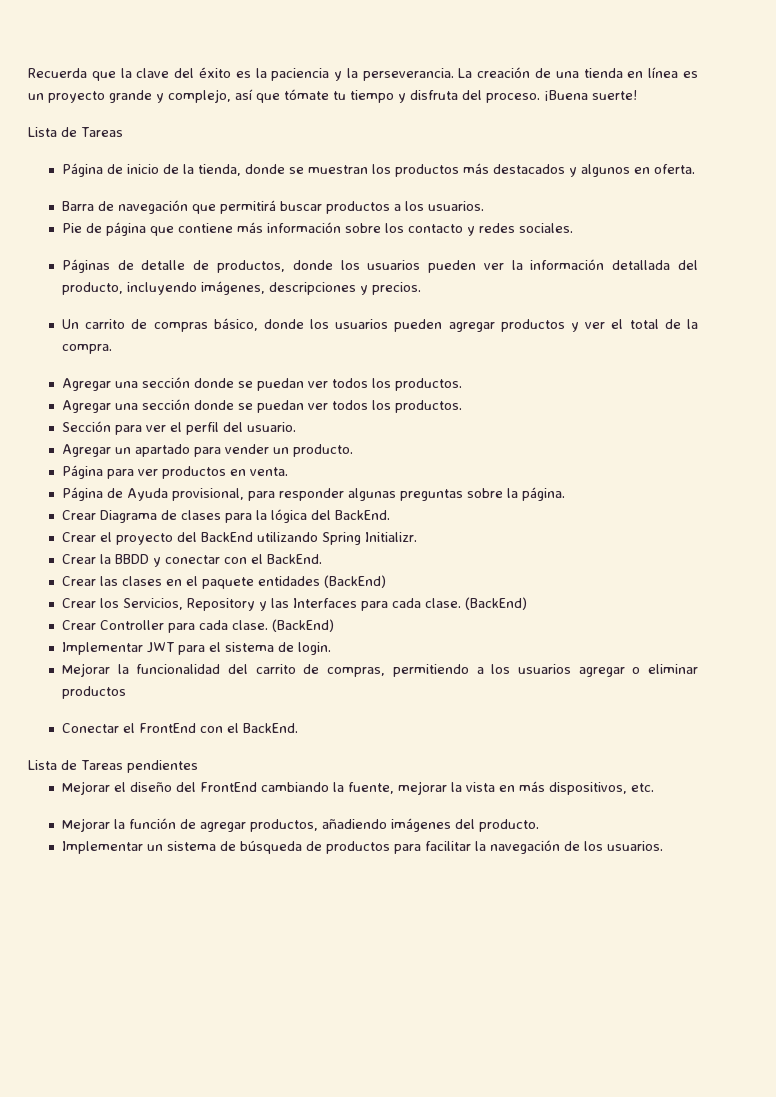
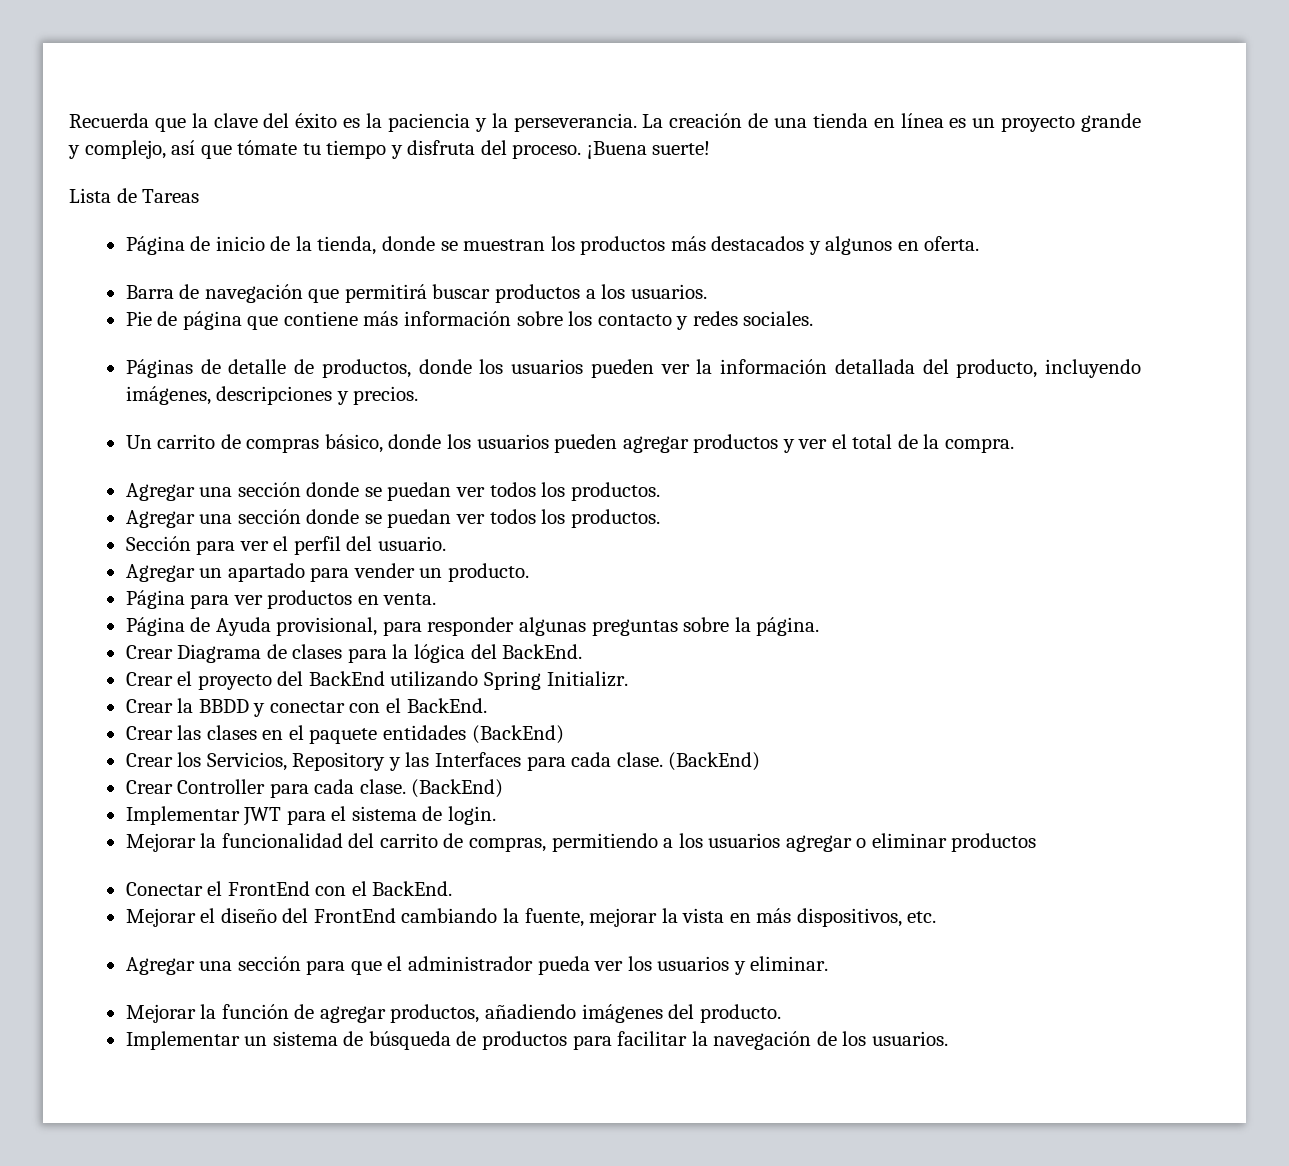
[28,760,198,773] // Lista de Tareas pendientes -> (453, 888) none
(654, 787) none -> [125,956,829,975] // Agregar una sección para que el administrador pueda ver los usuarios y eliminar.

